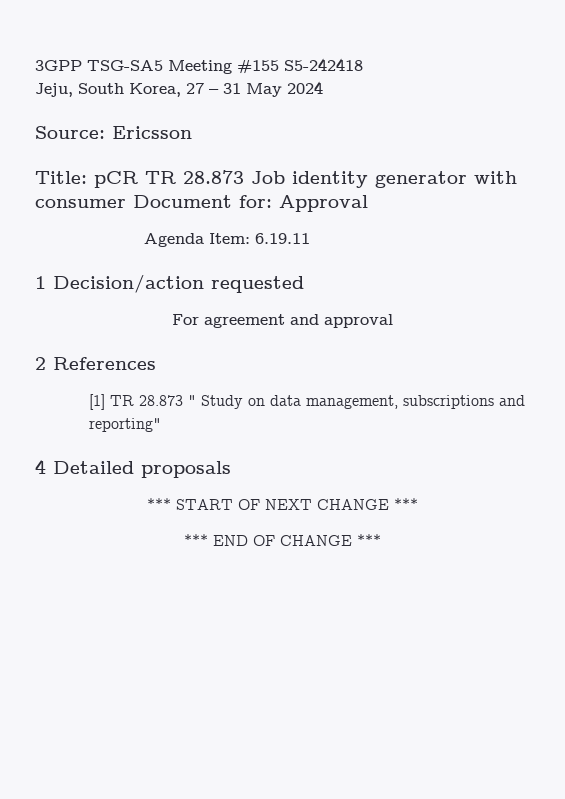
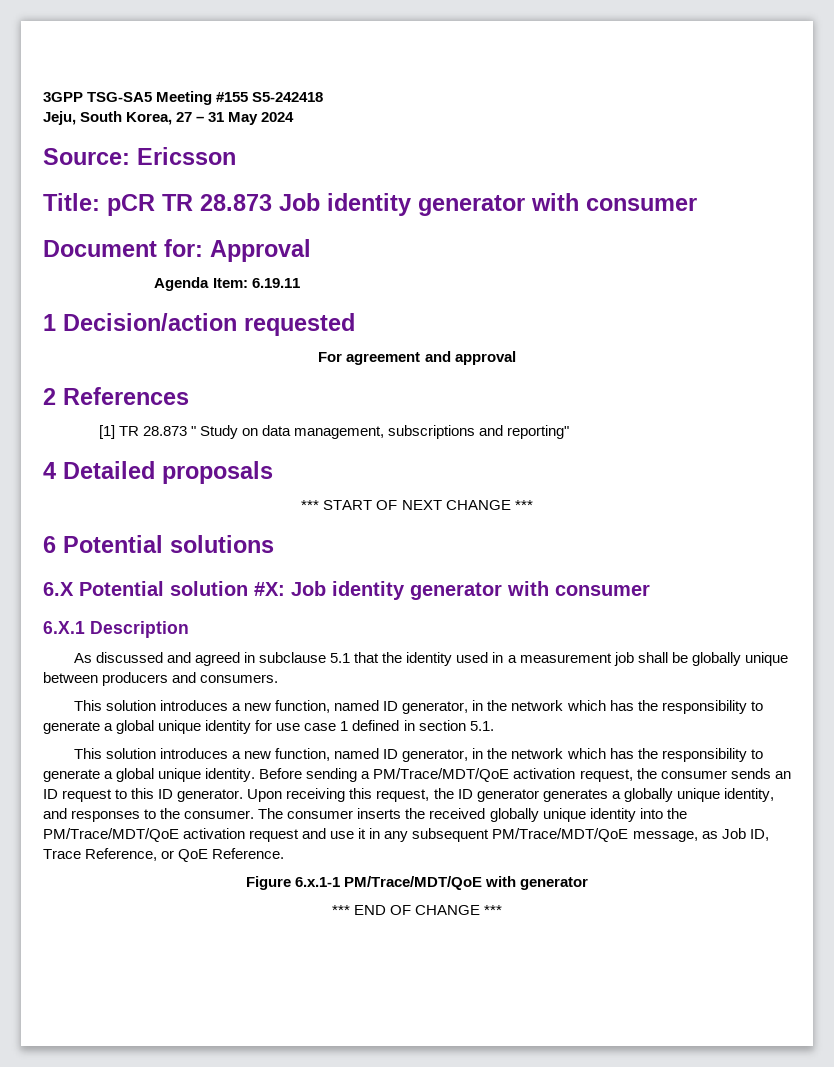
(126, 203) none -> (697, 204) //
(418, 504) none -> [43,535,274,553] [43,581,650,600] [43,621,189,638] [73,652,788,666] [43,672,279,686] [73,700,763,714] [43,720,494,734] [73,748,763,762] [43,768,791,782] [43,788,774,802] [43,808,687,822] [43,828,769,842] [43,848,285,862] [245,876,589,890] // 6 Potential solutions // 6.X Potential solution #X: Job identity generator with consumer // 6.X.1 Description // As discussed and agreed in subclause 5.1 that the identity used in a measurement job shall be globally unique between producers and consumers. // This solution introduces a new function, named ID generator, in the network which has the responsibility to generate a global unique identity for use case 1 defined in section 5.1. // This solution introduces a new function, named ID generator, in the network which has the responsibility to generate a global unique identity. Before sending a PM/Trace/MDT/QoE activation request, the consumer sends an ID request to this ID generator. Upon receiving this request, the ID generator generates a globally unique identity, and responses to the consumer. The consumer inserts the received globally unique identity into the PM/Trace/MDT/QoE activation request and use it in any subsequent PM/Trace/MDT/QoE message, as Job ID, Trace Reference, or QoE Reference. // Figure 6.x.1-1 PM/Trace/MDT/QoE with generator

